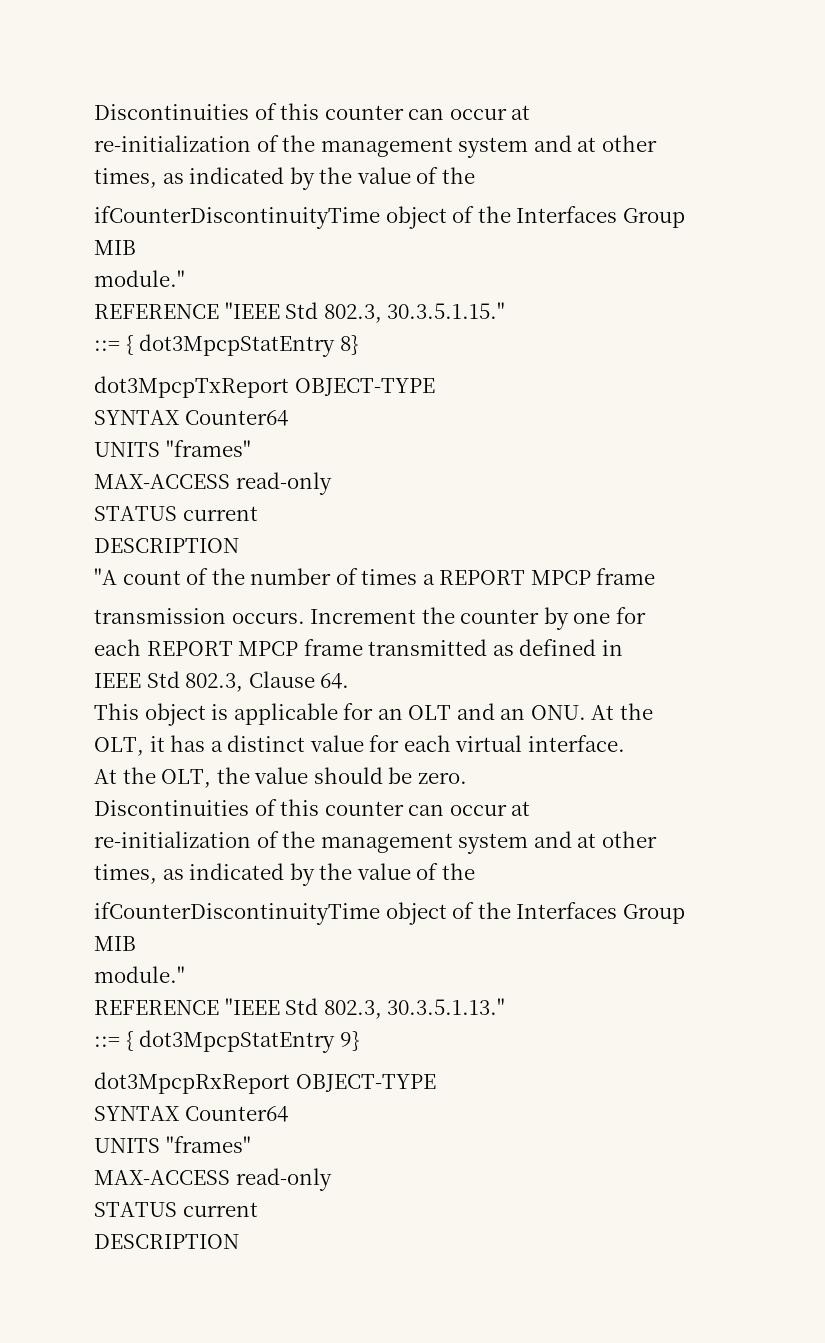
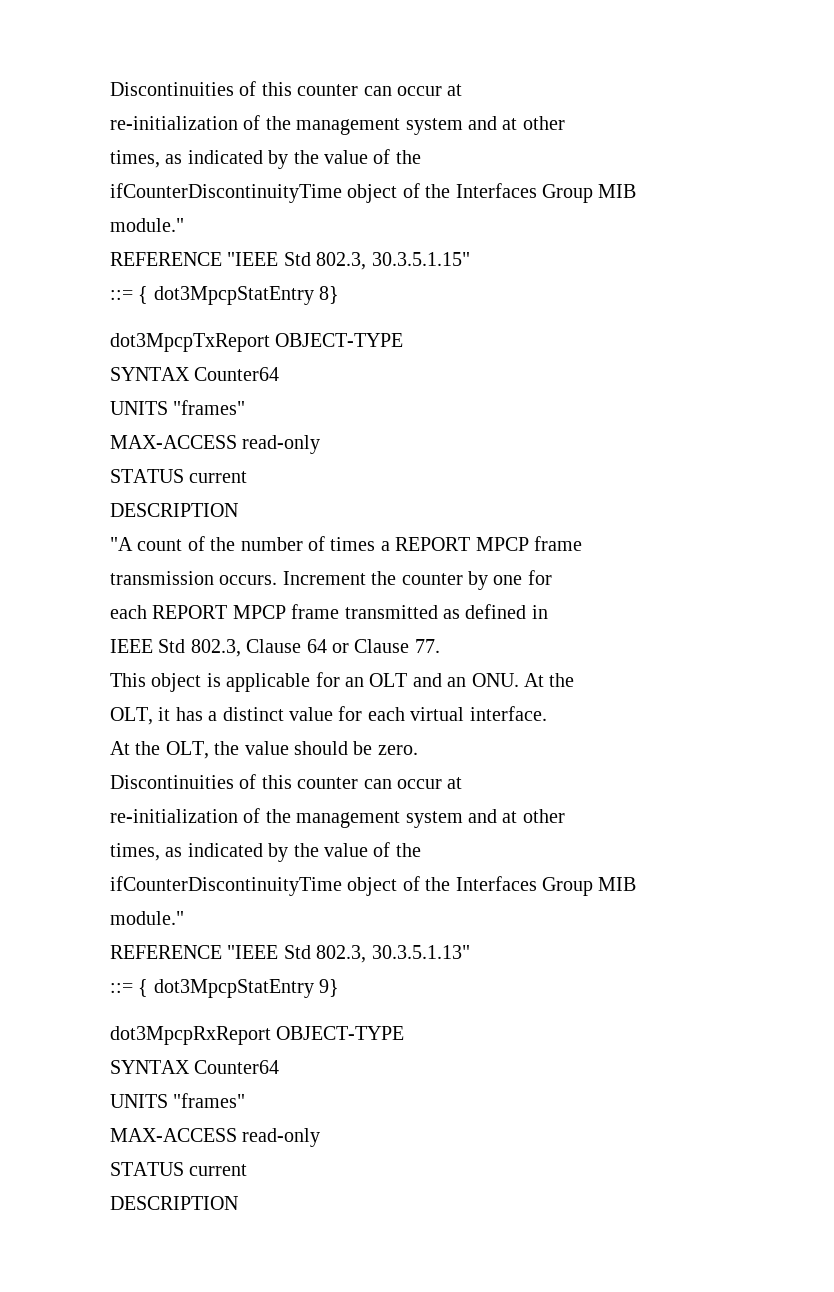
[387,302,506,319] 30.3.5.1.15." -> [371,252,470,266] 30.3.5.1.15"
[320,673,350,689] 64. -> [306,639,440,653] 64 or Clause 77.
[387,998,506,1015] 30.3.5.1.13." -> [371,945,470,959] 30.3.5.1.13"

